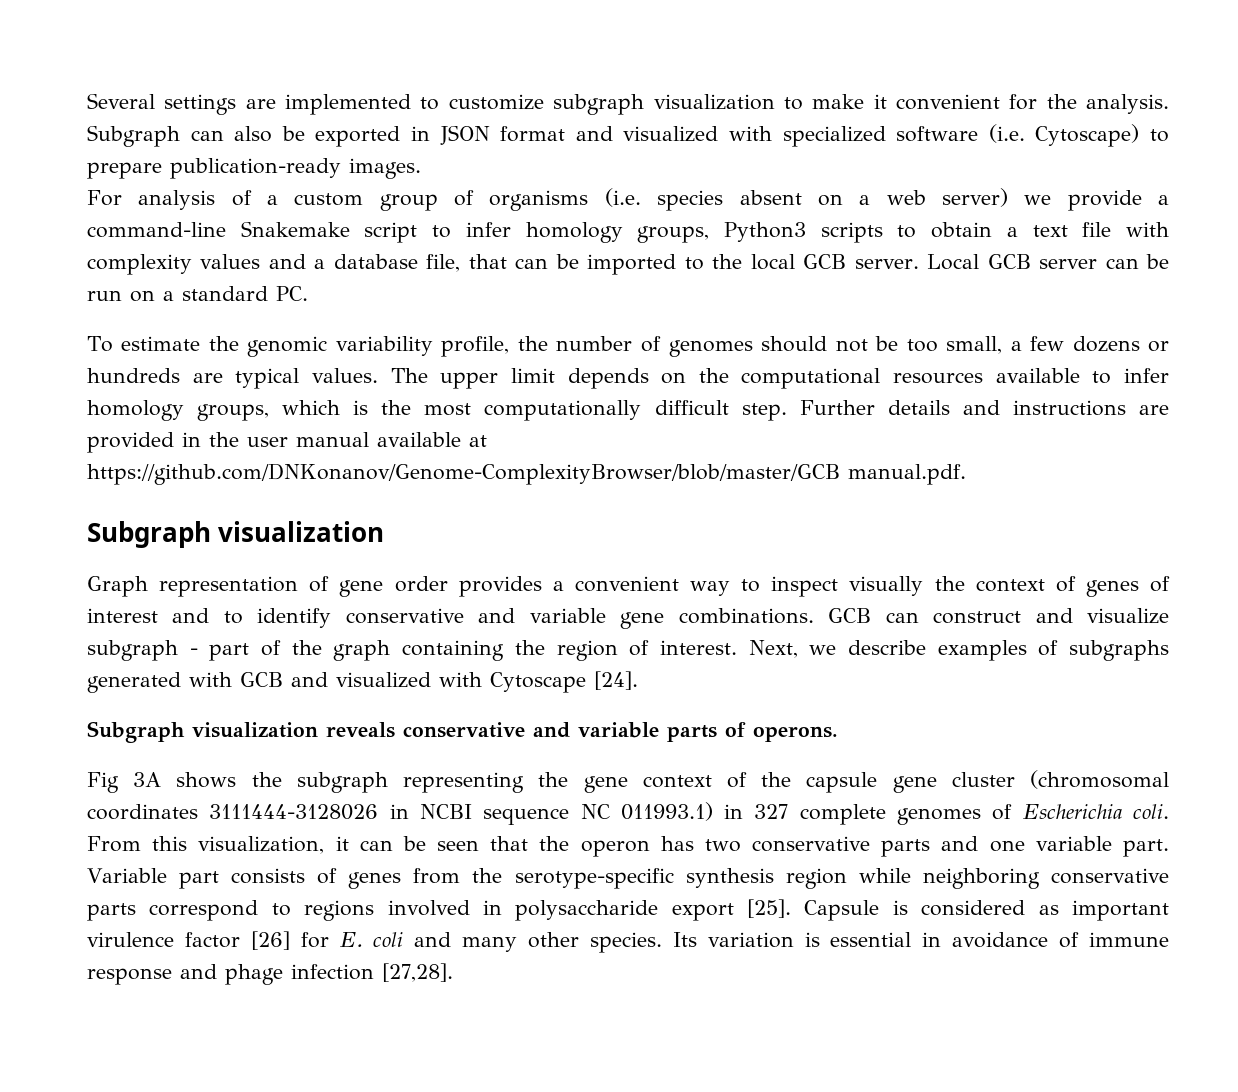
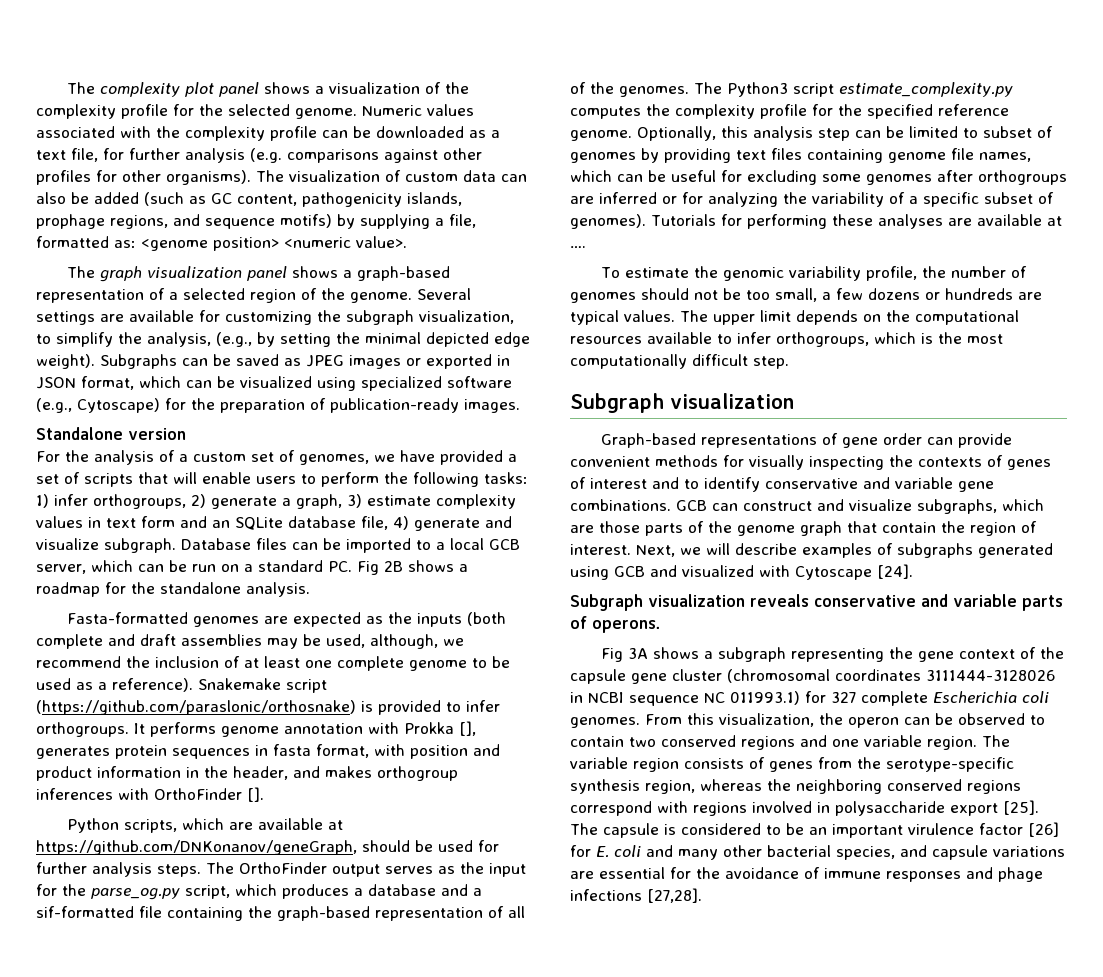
[87,93,1170,115] [87,124,1169,147] [87,162,162,179] Several settings are implemented to customize subgraph visualization to make it convenient for the analysis. Subgraph can also be exported in JSON format and visualized with specialized software (i.e. Cytoscape) to prepare -> [66,82,469,97] [36,104,474,119] [36,126,500,141] [36,148,482,163] [36,170,527,185] [36,192,462,207] [36,214,476,229] [36,236,407,251] [66,266,450,282] [36,288,471,303] [36,310,514,325] [36,332,530,347] [36,354,510,369] [36,376,512,391] [36,398,326,413] The complexity plot panel shows a visualization of the complexity profile for the selected genome. Numeric values associated with the complexity profile can be downloaded as a text file, for further analysis (e.g. comparisons against other profiles for other organisms). The visualization of custom data can also be added (such as GC content, pathogenicity islands, prophage regions, and sequence motifs) by supplying a file, formatted as: <genome position> <numeric value>. // The graph visualization panel shows a graph-based representation of a selected region of the genome. Several settings are available for customizing the subgraph visualization, to simplify the analysis, (e.g., by setting the minimal depicted edge weight). Subgraphs can be saved as JPEG images or exported in JSON format, which can be visualized using specialized software (e.g., Cytoscape) for the preparation of
(421, 168) none -> [36,427,186,440] // Standalone version
(122, 198) none -> [65,450,89,462] the
[379,188,1170,211] [87,221,1169,243] [87,254,507,275] group of organisms (i.e. species absent on a web server) we provide a command-line Snakemake script to infer homology groups, Python3 scripts to obtain a text file with complexity values and a database file, that -> [251,450,517,465] [36,472,528,487] [36,494,516,509] [36,516,512,531] [36,538,287,553] set of genomes, we have provided a set of scripts that will enable users to perform the following tasks: 1) infer orthogroups, 2) generate a graph, 3) estimate complexity values in text form and an SQLite database file, 4) generate and visualize subgraph. Database files
[712,254,743,269] the -> [436,542,445,550] a
[854,254,1098,270] server. Local GCB server -> [36,560,133,574] server, which
(308, 293) none -> [357,560,468,575] [36,582,310,597] [66,612,506,627] [36,634,464,649] [36,656,510,671] [36,678,327,693] [36,700,500,715] [36,721,476,737] [36,744,500,759] [36,766,458,781] [36,787,264,802] [66,818,343,833] [36,840,499,855] [36,862,526,877] [36,884,482,900] [36,906,525,921] [570,82,1013,97] [570,104,1009,119] [570,126,1053,141] [570,148,1031,163] [570,170,1067,185] [570,192,1054,207] [570,214,1062,229] [570,246,586,248] Fig 2B shows a roadmap for the standalone analysis. // Fasta-formatted genomes are expected as the inputs (both complete and draft assemblies may be used, although, we recommend the inclusion of at least one complete genome to be used as a reference). Snakemake script (https://github.com/paraslonic/orthosnake) is provided to infer orthogroups. It performs genome annotation with Prokka [], generates protein sequences in fasta format, with position and product information in the header, and makes orthogroup inferences with OrthoFinder []. // Python scripts, which are available at https://github.com/DNKonanov/geneGraph, should be used for further analysis steps. The OrthoFinder output serves as the input for the parse_og.py script, which produces a database and a sif-formatted file containing the graph-based representation of all of the genomes. The Python3 script estimate_complexity.py computes the complexity profile for the specified reference genome. Optionally, this analysis step can be limited to subset of genomes by providing text files containing genome file names, which can be useful for excluding some genomes after orthogroups are inferred or for analyzing the variability of a specific subset of genomes). Tutorials for performing these analyses are available at ….
[87,400,270,421] homology groups, -> [776,332,869,347] orthogroups,
[799,400,1170,416] [87,432,487,453] [87,463,966,485] Further details and instructions are provided in the user manual available at https://github.com/DNKonanov/Genome-ComplexityBrowser/blob/master/GCB manual.pdf. -> (789, 362) none
[87,576,299,597] Graph representation -> [600,433,817,448] Graph-based representations
[458,576,1045,597] provides a convenient way to inspect visually the context -> [926,433,1012,448] [570,455,982,470] can provide convenient methods for visually inspecting the contexts
[87,640,505,661] subgraph - part of the graph containing -> [917,499,1044,514] [570,521,936,536] subgraphs, which are those parts of the genome graph that contain
(837, 650) none -> [706,543,730,555] will
[189,672,232,687] with -> [570,566,609,580] using
[251,772,282,787] the -> [703,651,713,659] a
[724,804,744,819] in -> [805,691,826,703] for
[897,804,1169,825] [87,836,1169,857] [87,868,220,889] genomes of Escherichia coli. From this visualization, it can be seen that the operon has two conservative parts and one variable part. Variable part -> [933,691,1049,703] [570,713,1045,728] [570,735,1010,750] [570,757,679,772] Escherichia coli genomes. From this visualization, the operon can be observed to contain two conserved regions and one variable region. The variable region
[785,868,1169,889] [87,900,291,921] region while neighboring conservative parts correspond to -> [645,779,1021,794] [570,801,688,816] region, whereas the neighboring conserved regions correspond with
[804,900,1059,921] Capsule is considered as -> [570,823,827,838] The capsule is considered to be an
[589,932,942,953] species. Its variation is essential in -> [767,845,1065,860] [570,867,720,879] bacterial species, and capsule variations are essential for the
[87,968,172,985] response -> [886,871,961,882] responses
[291,964,374,980] infection -> [570,889,642,901] infections

